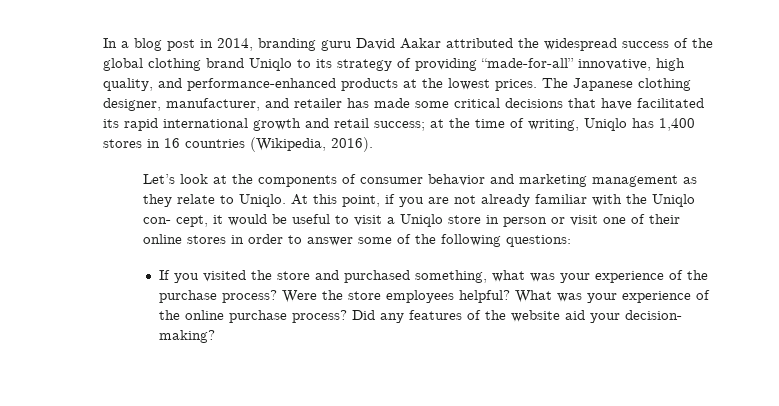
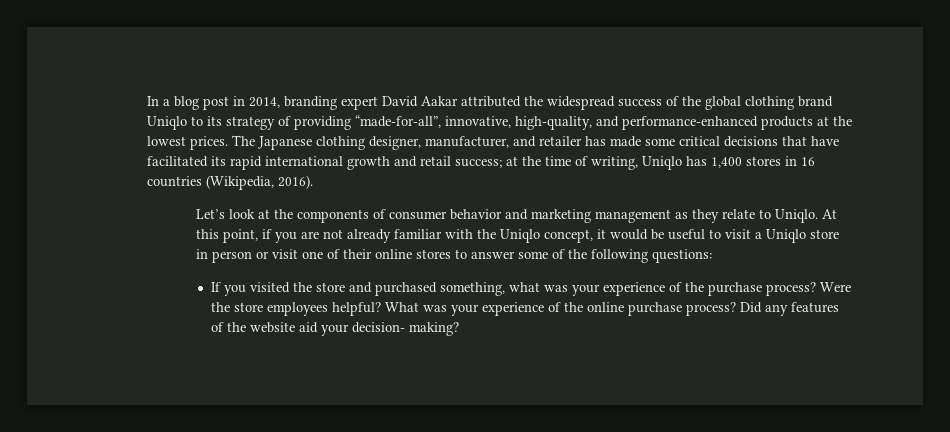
[320,40,352,51] guru -> [340,96,378,110] expert
[480,58,685,71] [102,78,153,91] “made-for-all” innovative, high quality, -> [354,115,592,130] “made-for-all”, innovative, high-quality,
[142,215,208,227] con- cept, -> [543,229,593,243] concept,
[230,234,283,244] in order -> (451, 254) none

